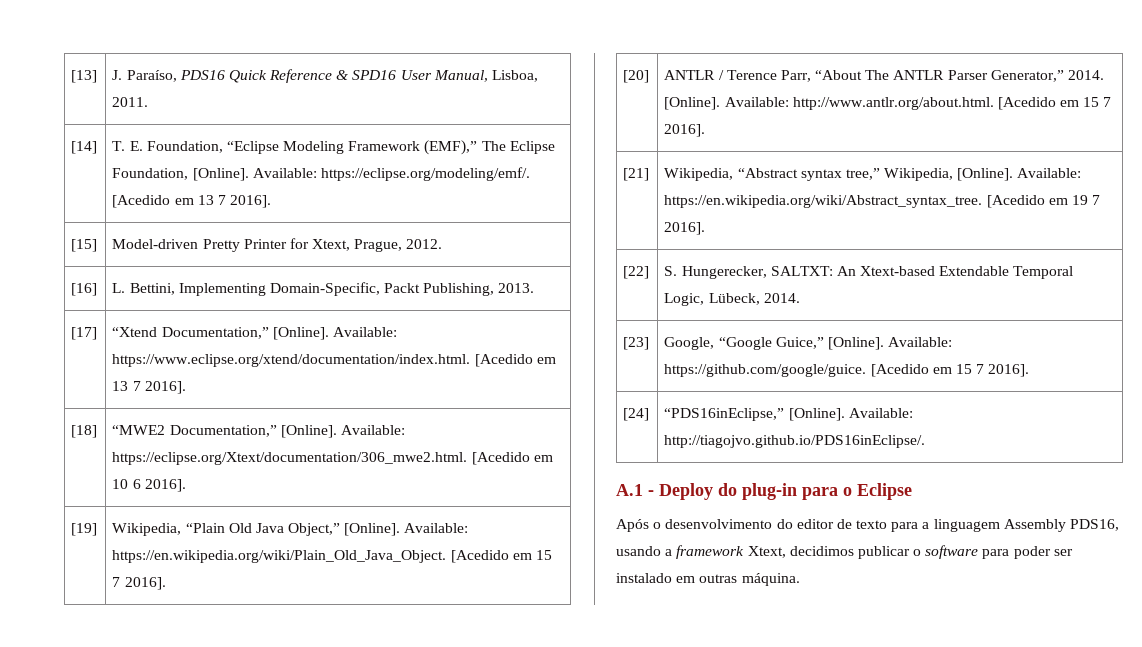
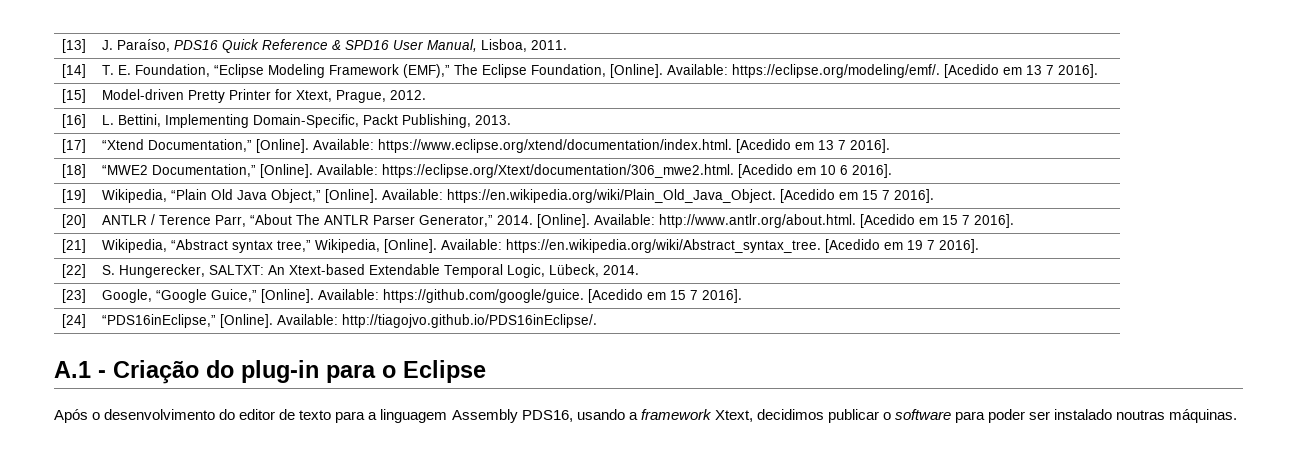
[659,483,713,500] Deploy -> [113,360,199,384] Criação
[676,573,800,586] em outras máquina. -> [1116,409,1238,423] noutras máquinas.

